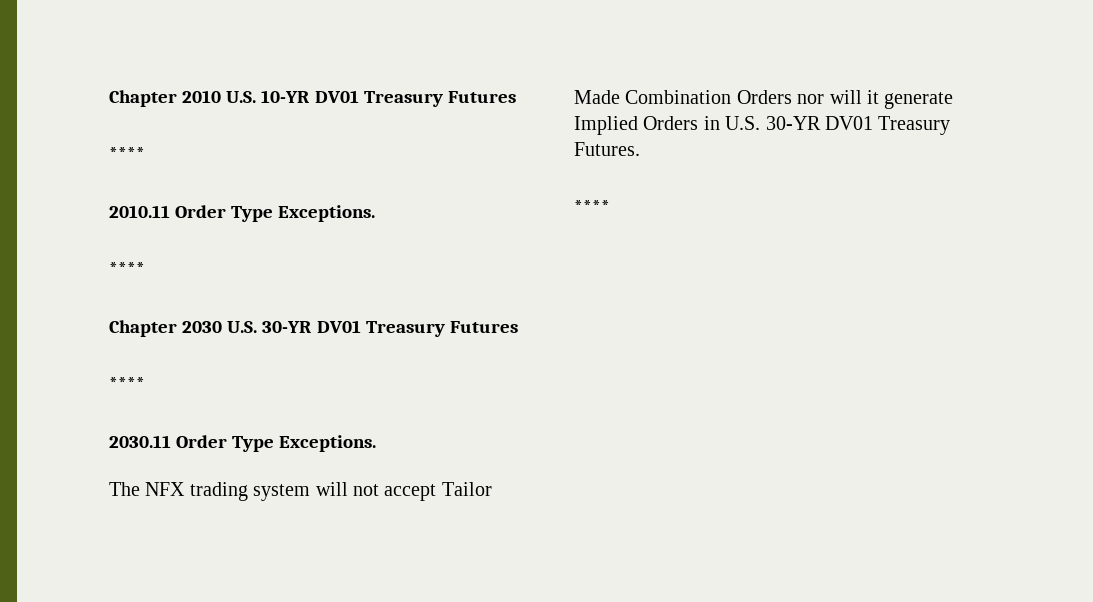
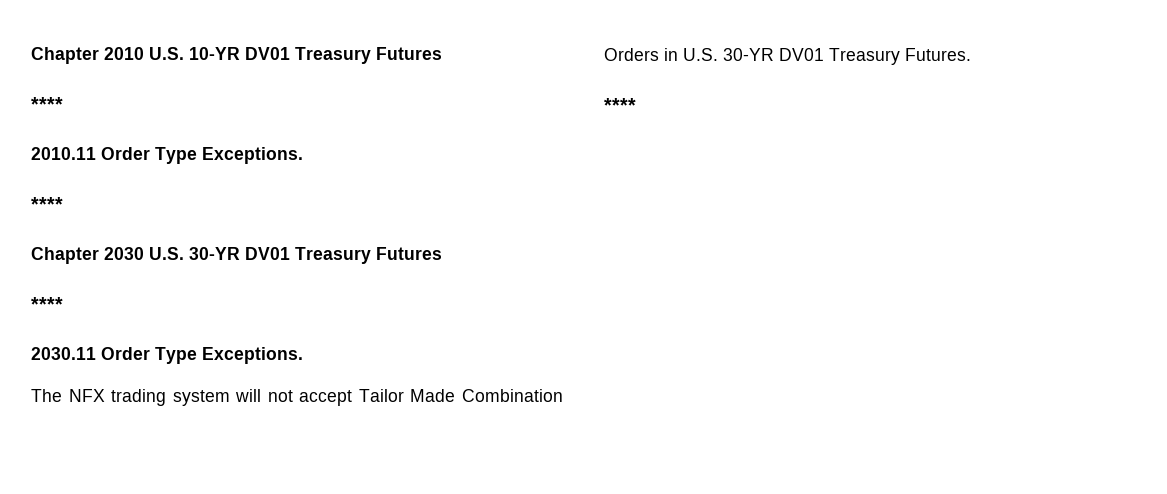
[797,90,954,109] [574,116,699,135] nor will it generate Implied Orders -> (659, 54) none

